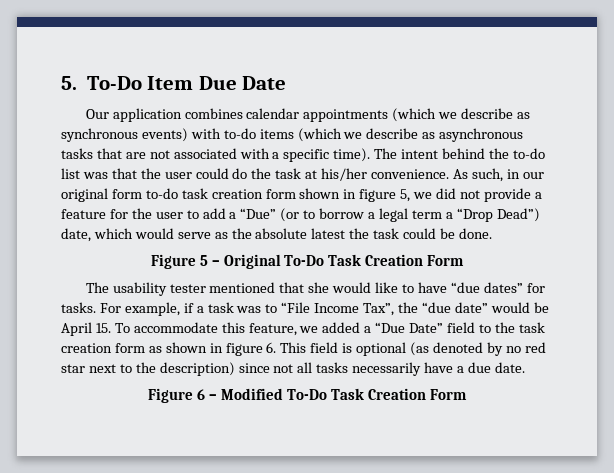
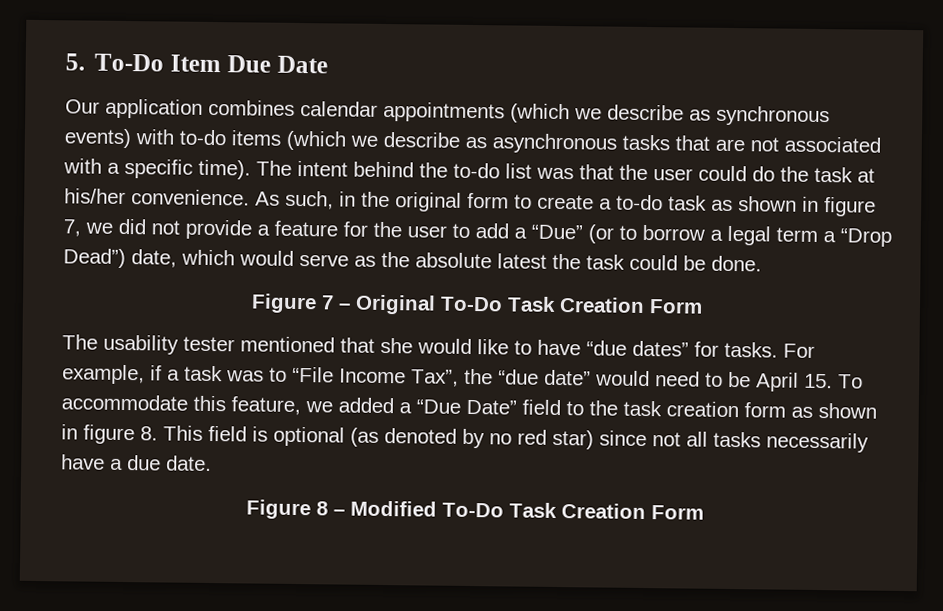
[522,172,544,179] our -> [361,191,390,208] the
[145,188,411,202] to-do task creation form shown in figure 5, -> [514,194,876,217] [63,219,81,237] to create a to-do task as shown in figure 7,
[199,255,208,266] 5 -> [321,295,334,310] 7
(530, 307) none -> [655,371,723,387] need to
[266,342,277,353] 6. -> [140,426,158,441] 8.
[61,362,235,376] star next to the description) -> [552,429,594,450] star)
[197,389,206,400] 6 -> [315,501,328,516] 8

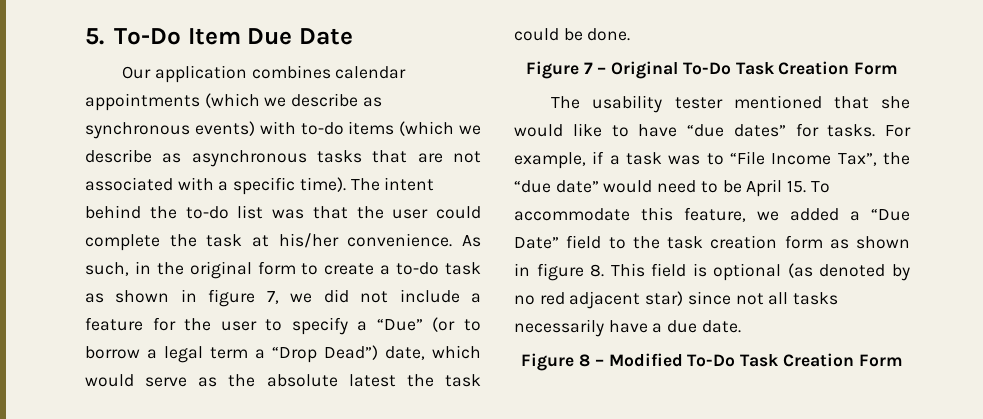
[752,166,775,182] do -> [85,234,160,251] complete
[185,219,252,240] provide -> [399,289,460,303] include
[475,223,509,239] add -> [291,317,348,335] specify
(547, 437) none -> [569,291,641,309] adjacent

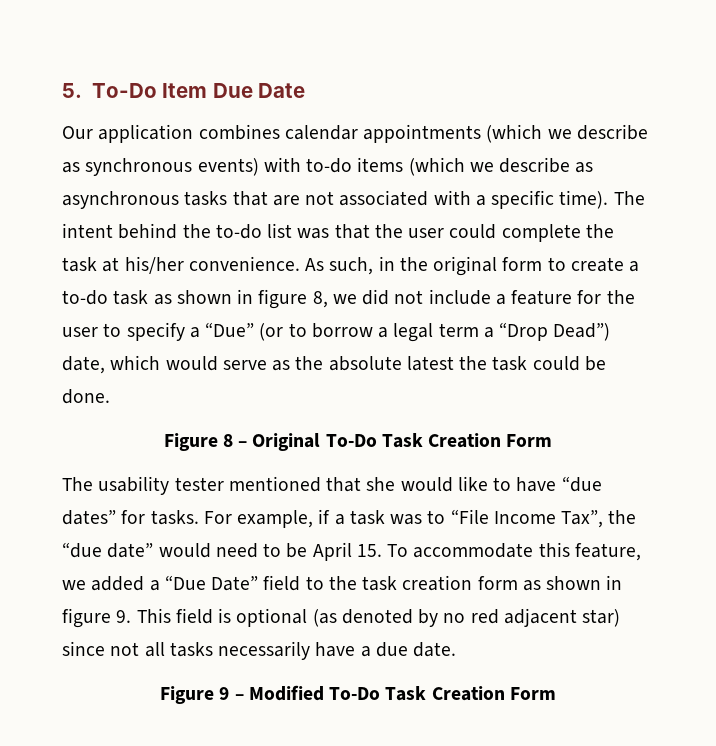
[266,291,279,304] 7, -> [312,291,328,308] 8,
[583,62,593,74] 7 -> [222,434,233,447] 8
[590,264,605,277] 8. -> [116,610,132,623] 9.
[579,354,591,367] 8 -> [219,687,230,700] 9

